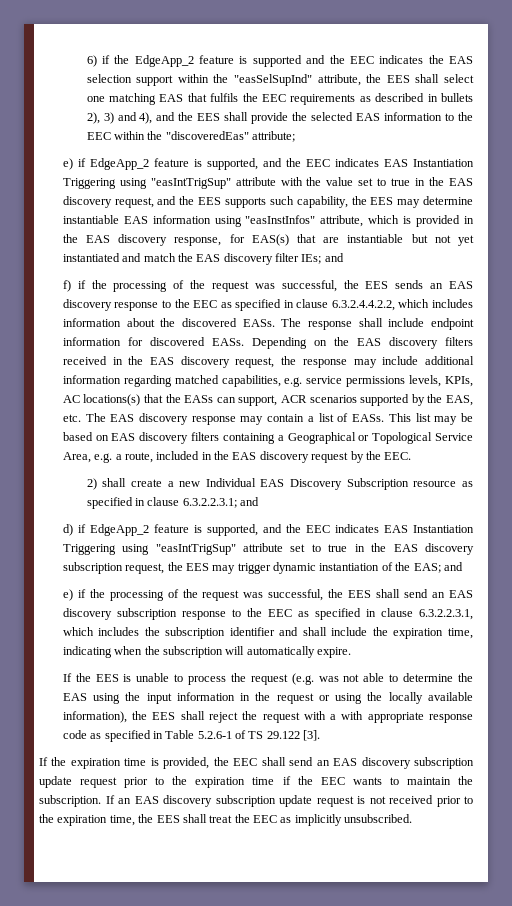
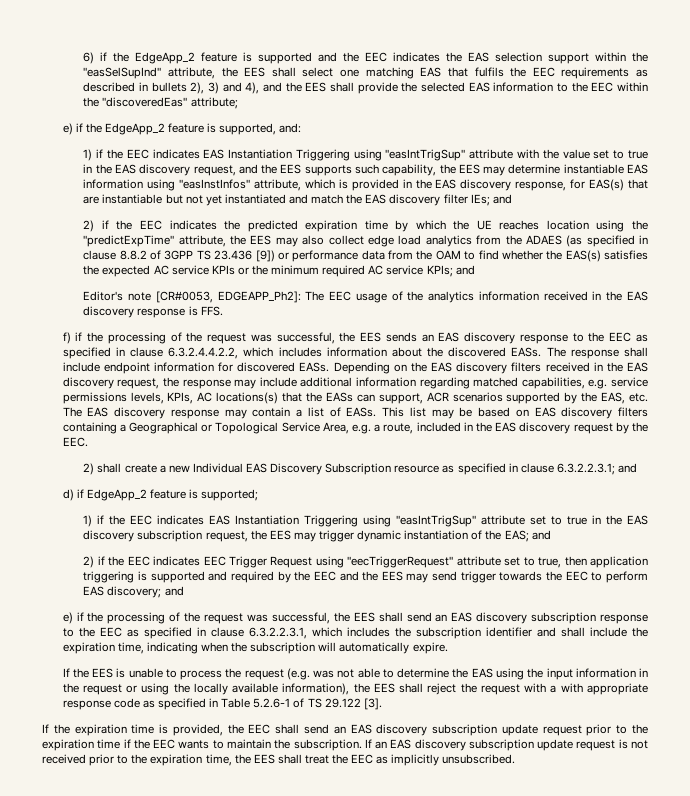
[89,158,282,170] EdgeApp_2 feature is supported, and -> [85,123,302,135] [83,149,104,161] the EdgeApp_2 feature is supported, and: // 1) if
(344, 257) none -> [83,220,649,232] [83,235,648,247] [83,250,649,262] [83,265,475,277] [83,291,649,303] [83,306,223,318] // 2) if the EEC indicates the predicted expiration time by which the UE reaches location using the "predictExpTime" attribute, the EES may also collect edge load analytics from the ADAES (as specified in clause 8.8.2 of 3GPP TS 23.436 [9]) or performance data from the OAM to find whether the EAS(s) satisfies the expected AC service KPIs or the minimum required AC service KPIs; and // Editor's note [CR#0053, EDGEAPP_Ph2]: The EEC usage of the analytics information received in the EAS discovery response is FFS.
[206,524,282,536] supported, and -> [201,489,259,501] [83,515,105,527] supported; // 1) if
(463, 566) none -> [83,556,648,568] [83,571,649,583] [83,586,184,598] // 2) if the EEC indicates EEC Trigger Request using "eecTriggerRequest" attribute set to true, then application triggering is supported and required by the EEC and the EES may send trigger towards the EEC to perform EAS discovery; and

